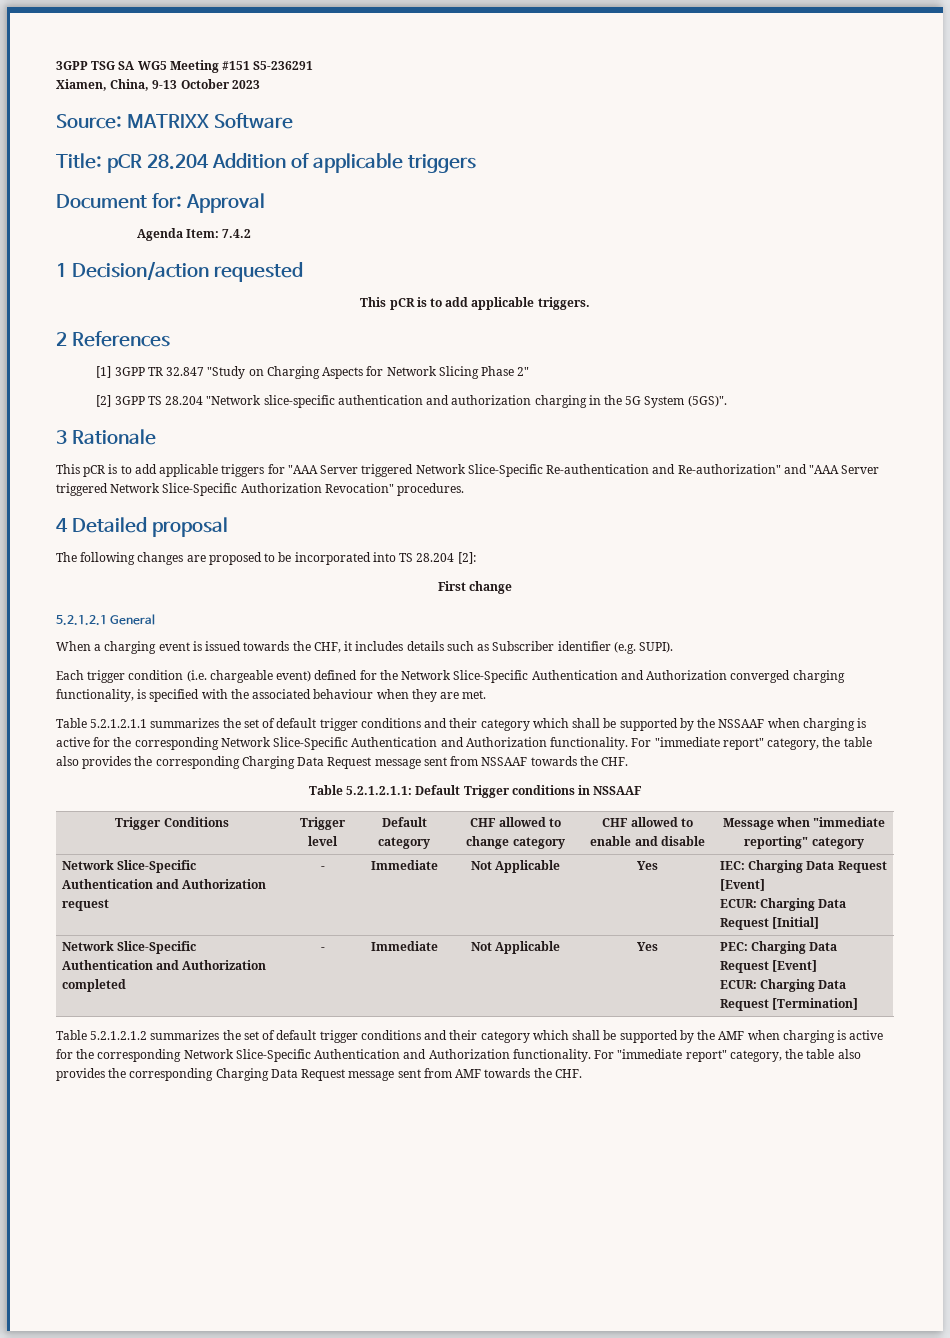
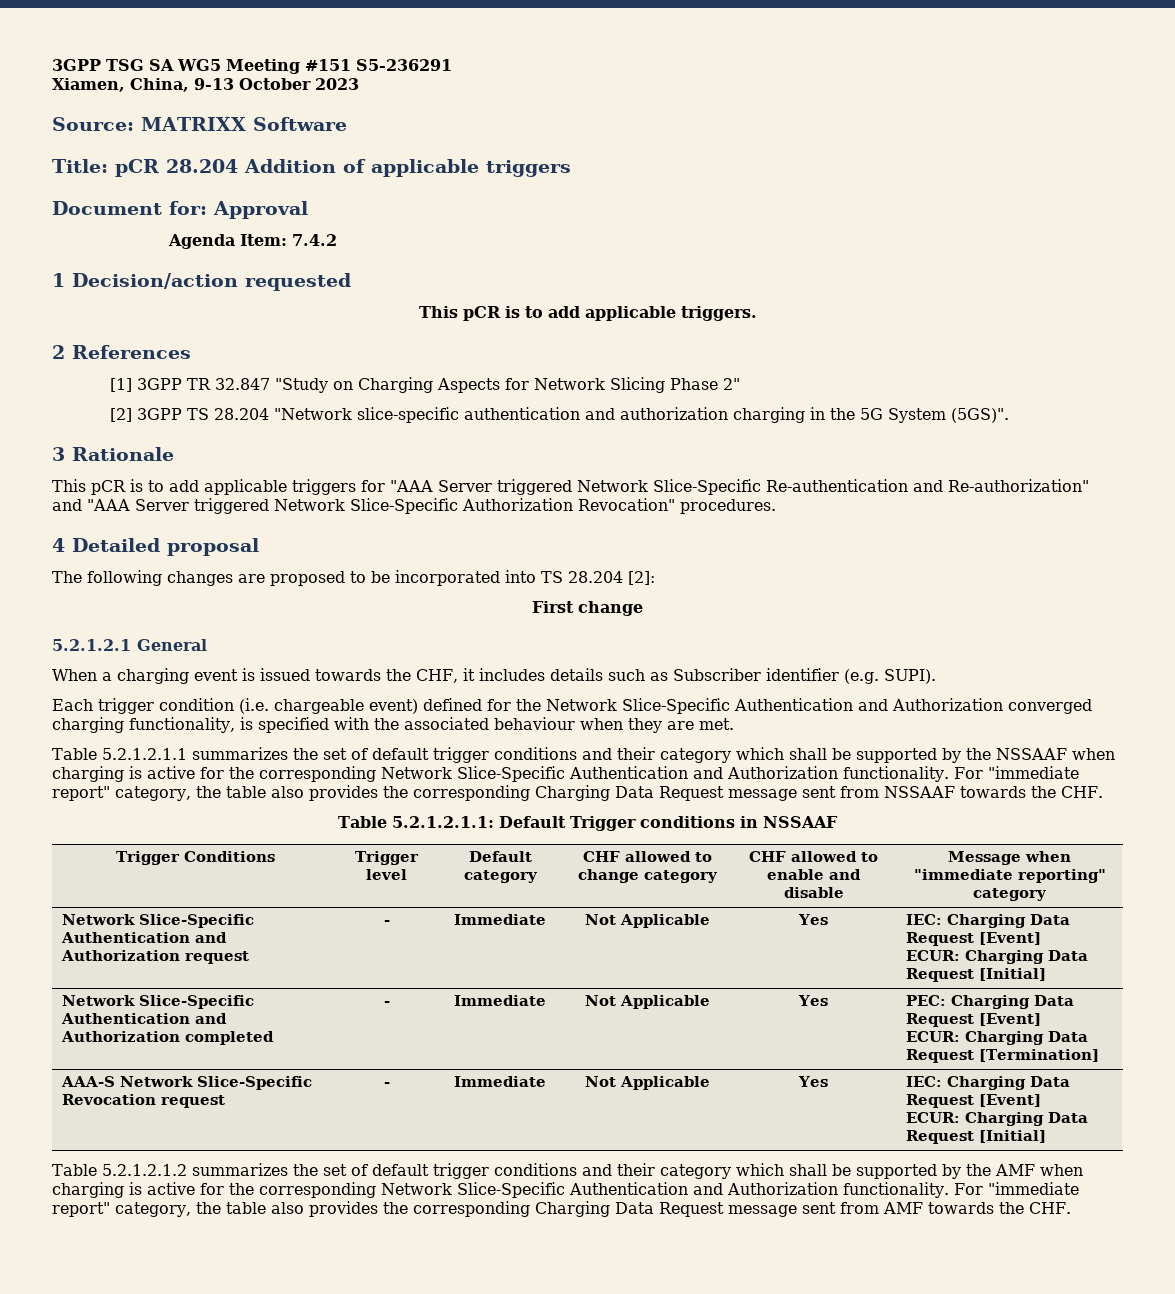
(859, 1004) none -> [61,1076,313,1090] [62,1094,226,1108] [383,1082,390,1087] [454,1076,546,1087] [585,1076,710,1090] [798,1076,829,1087] [906,1076,1071,1090] [906,1094,1042,1108] [906,1112,1089,1126] [906,1130,1047,1144] // AAA-S Network Slice-Specific Revocation request | - | Immediate | Not Applicable | Yes | IEC: Charging Data Request [Event] // ECUR: Charging Data Request [Initial]

